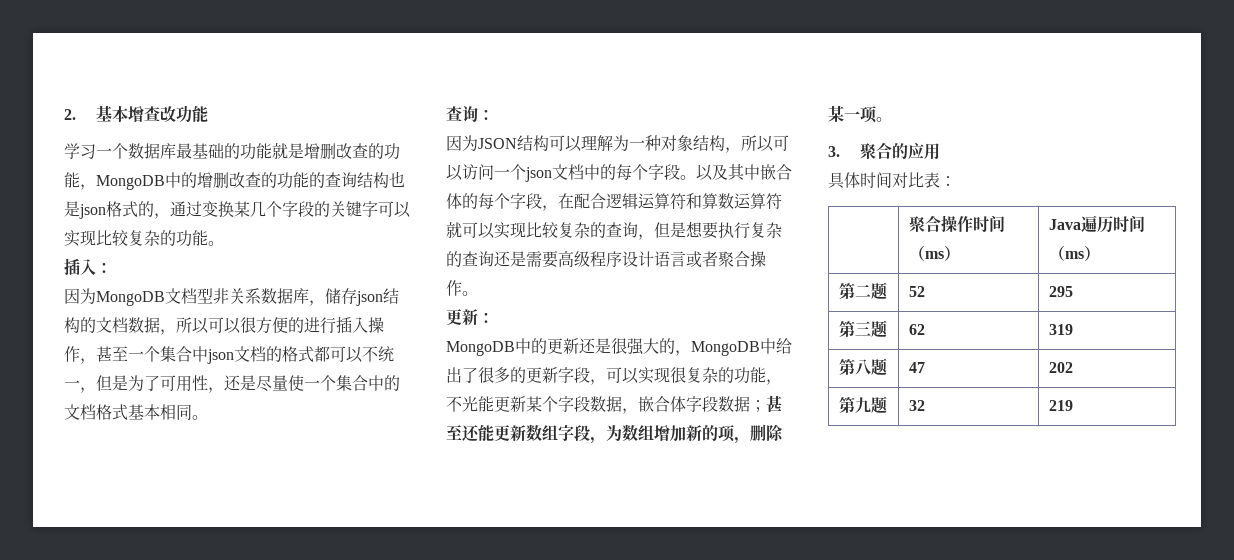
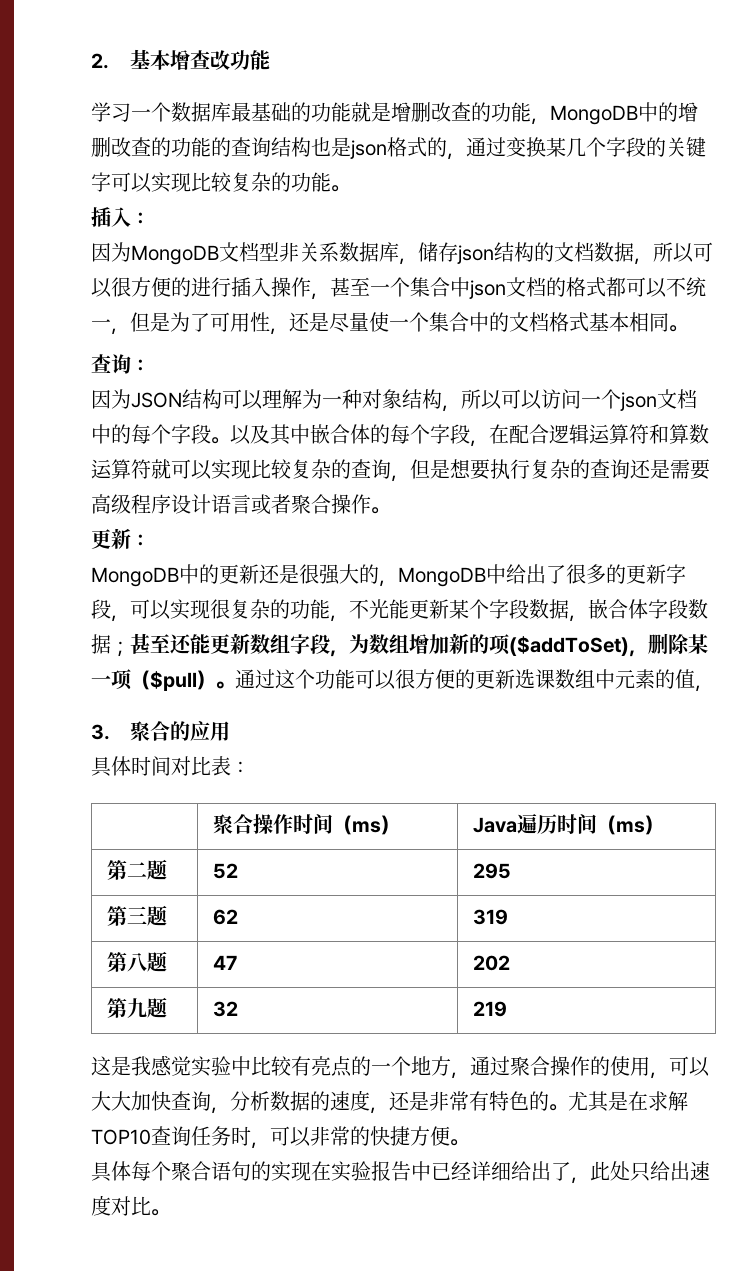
(735, 433) none -> [509,636,629,656] ($addToSet)
[876,117,892,122] 。 -> [131,669,714,692] （$pull）。通过这个功能可以很方便的更新选课数组中元素的值，
(1073, 405) none -> [91,1055,710,1079] [91,1090,688,1114] [91,1126,469,1149] [91,1161,710,1184] [91,1195,170,1216] // 这是我感觉实验中比较有亮点的一个地方，通过聚合操作的使用，可以大大加快查询，分析数据的速度，还是非常有特色的。尤其是在求解TOP10查询任务时，可以非常的快捷方便。 // 具体每个聚合语句的实现在实验报告中已经详细给出了，此处只给出速度对比。

